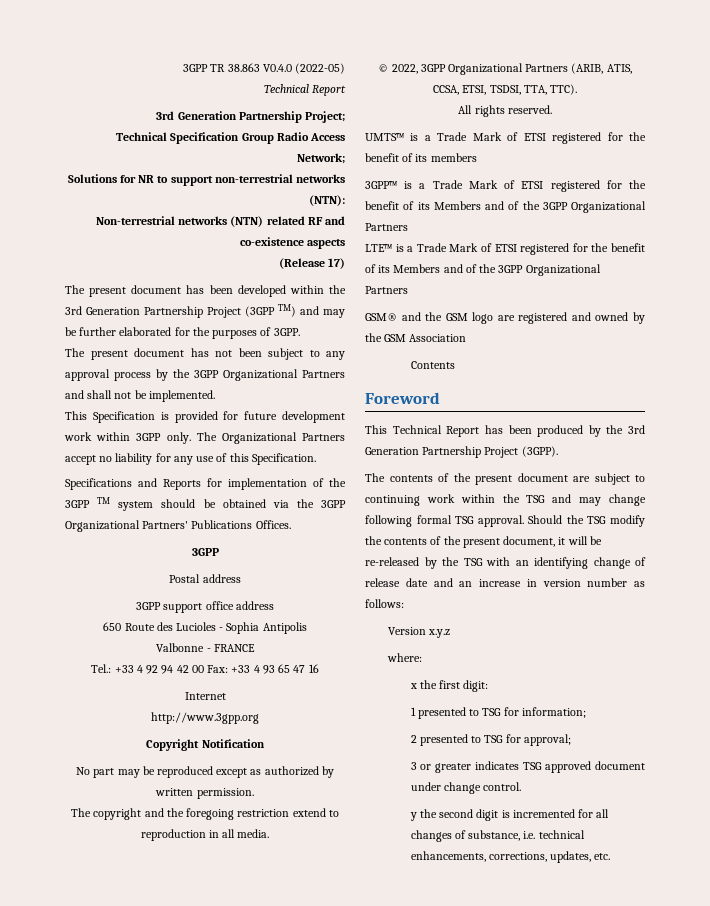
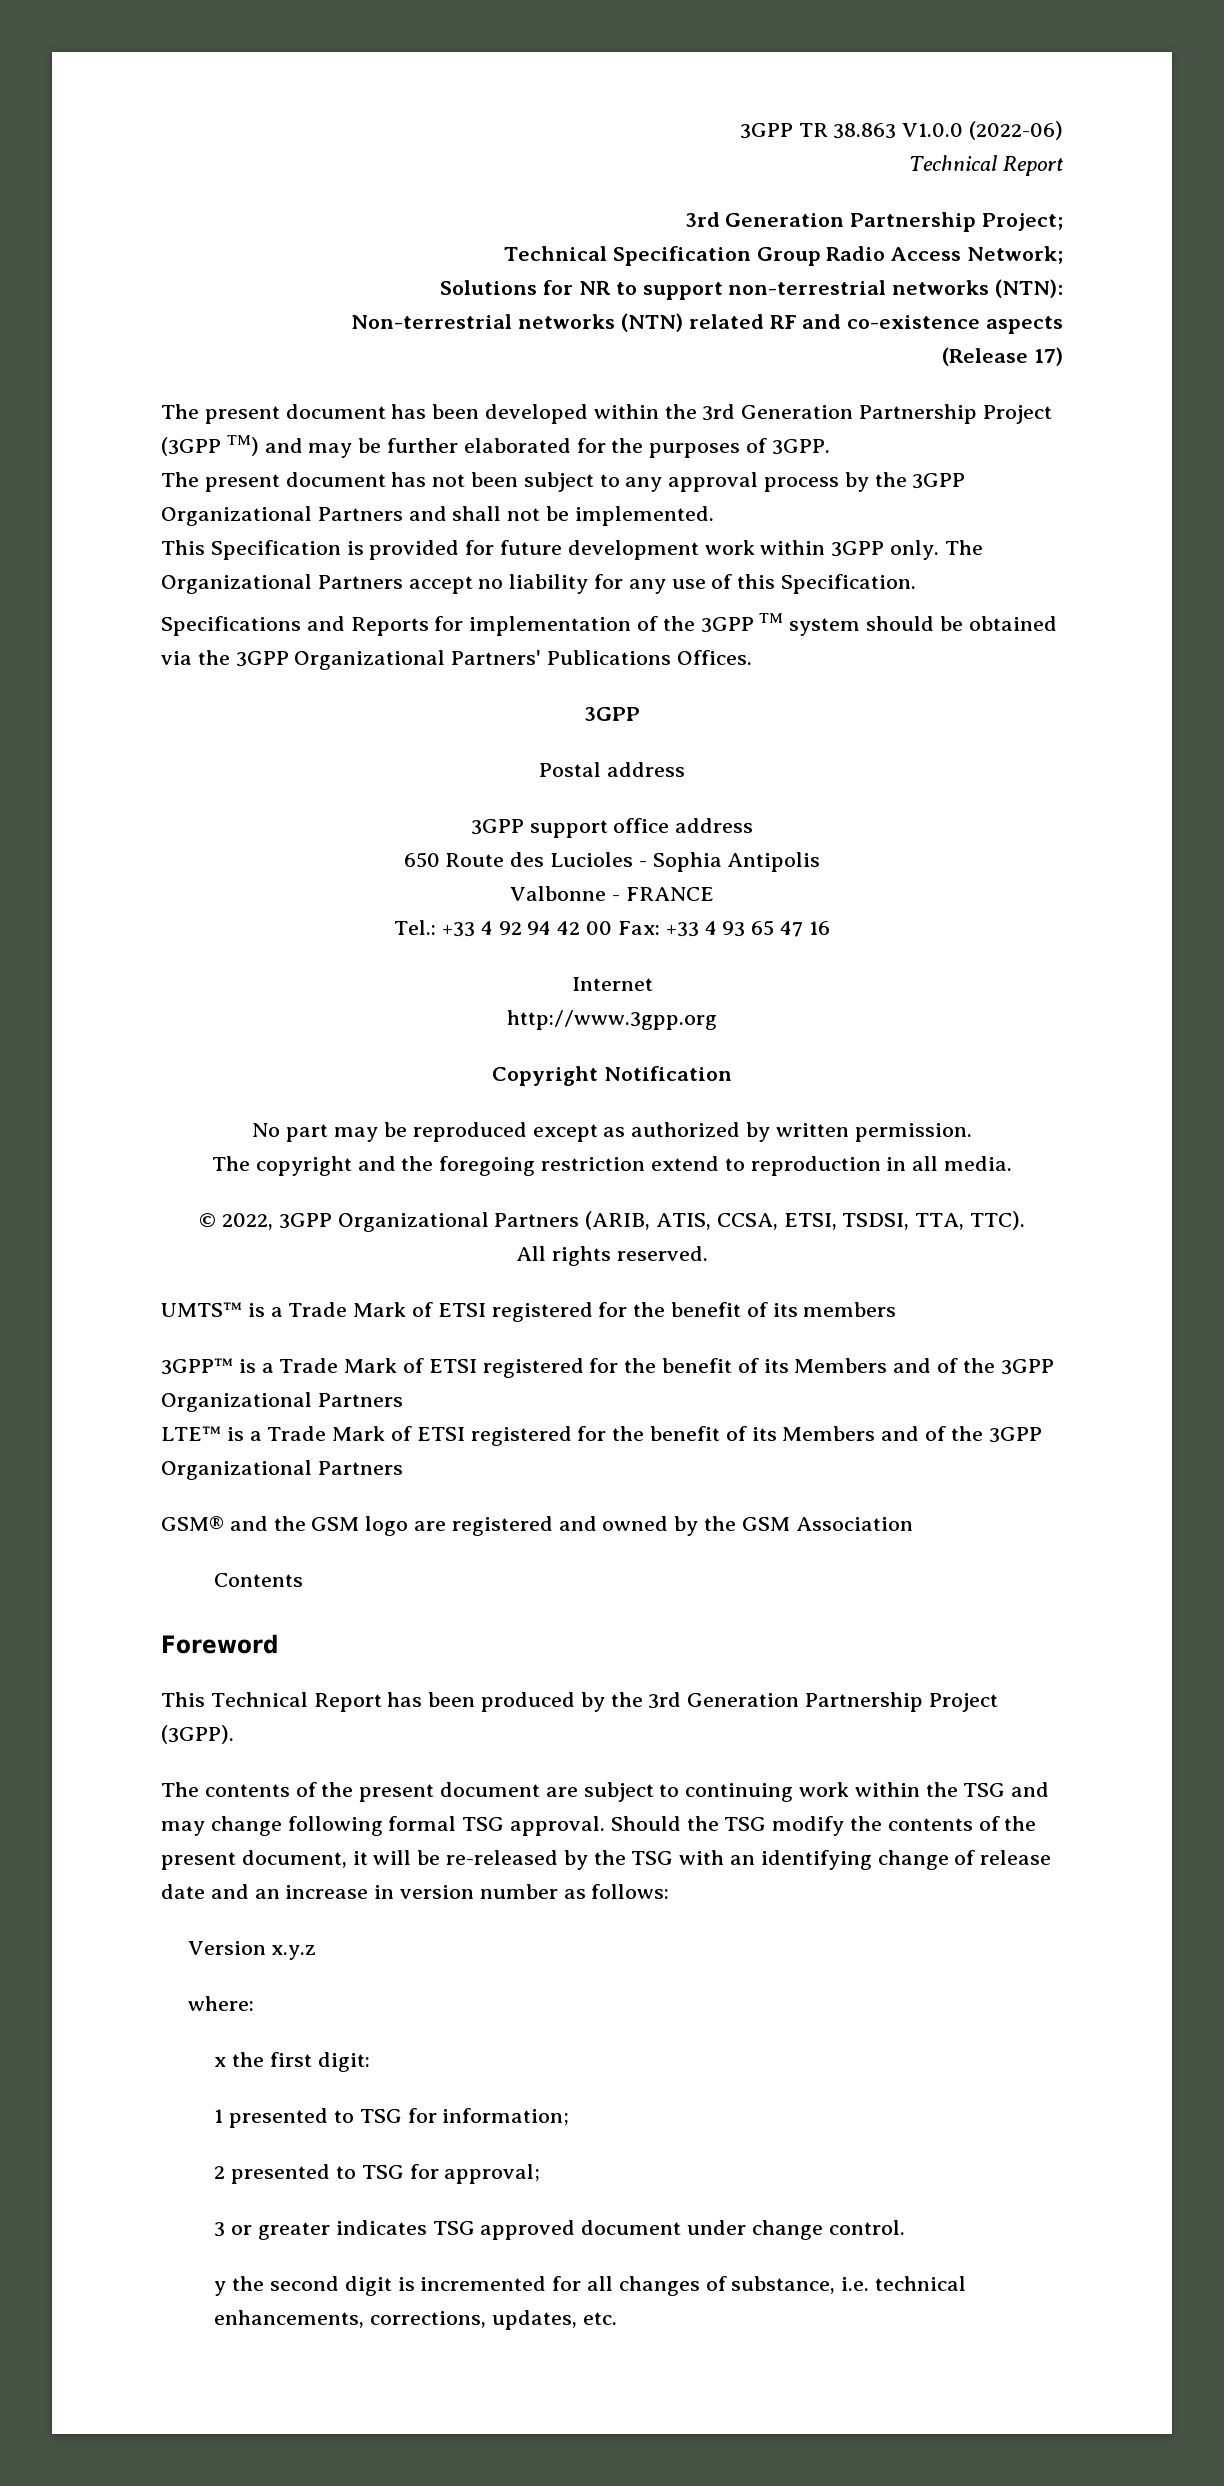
[262,63,345,74] V0.4.0 (2022-05) -> [902,121,1063,140] V1.0.0 (2022-06)

